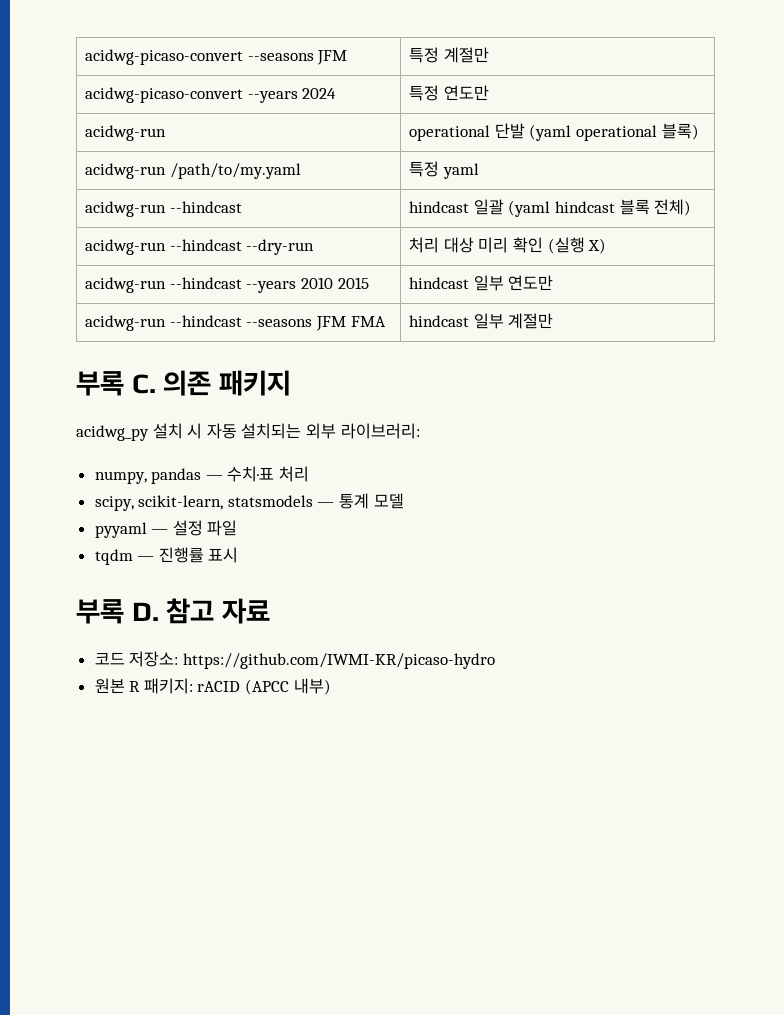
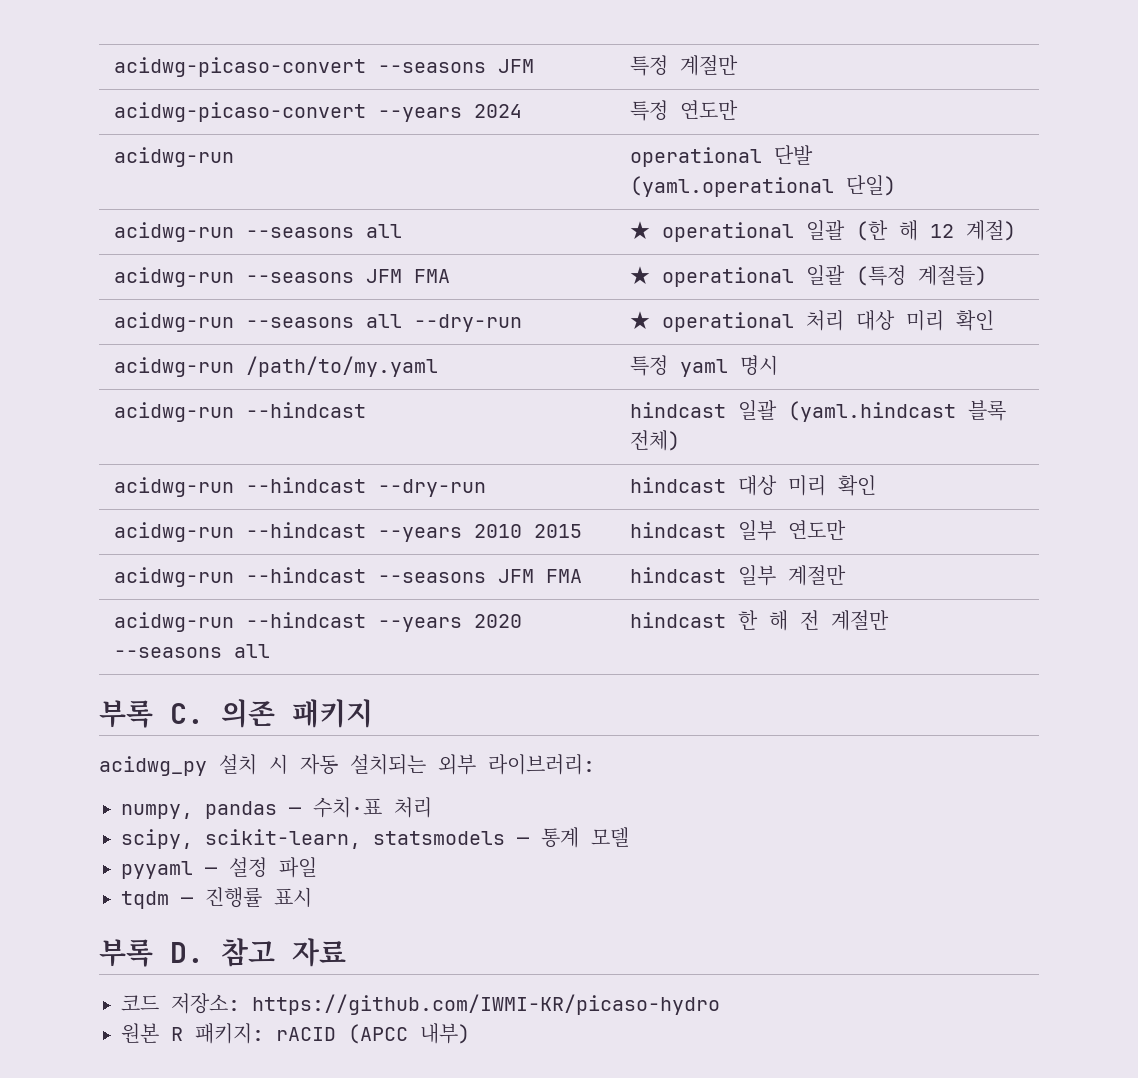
[529,123,699,141] (yaml operational 블록) -> [630,175,897,197] [114,222,403,242] [630,220,1017,242] [114,267,451,287] [630,265,988,287] [114,312,523,332] [630,310,995,332] (yaml.operational 단일) // acidwg-run --seasons all | ★ operational 일괄 (한 해 12 계절) // acidwg-run --seasons JFM FMA | ★ operational 일괄 (특정 계절들) // acidwg-run --seasons all --dry-run | ★ operational 처리 대상 미리 확인
(479, 171) none -> [740,355,779,375] 명시
[508,200,616,217] (yaml hindcast -> [788,401,957,422] (yaml.hindcast
[409,237,607,254] 처리 대상 미리 확인 (실행 X) -> [630,475,877,496] hindcast 대상 미리 확인
(554, 321) none -> [114,612,523,632] [114,644,271,658] [630,610,890,631] // acidwg-run --hindcast --years 2020 --seasons all | hindcast 한 해 전 계절만

